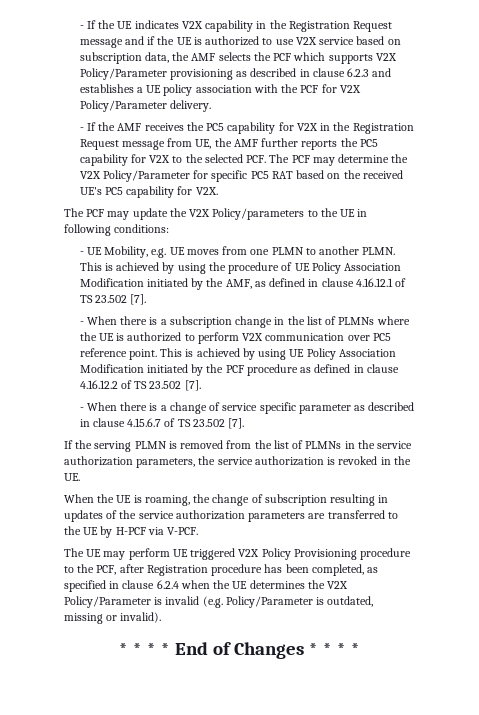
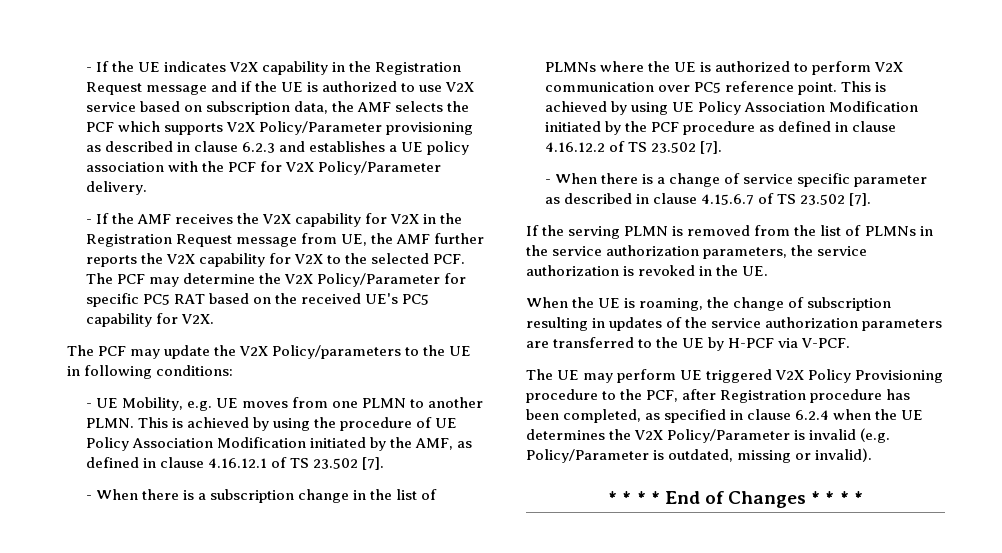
[206,123,225,131] PC5 -> [262,214,292,224] V2X
[359,139,378,147] PC5 -> [165,254,195,264] V2X

